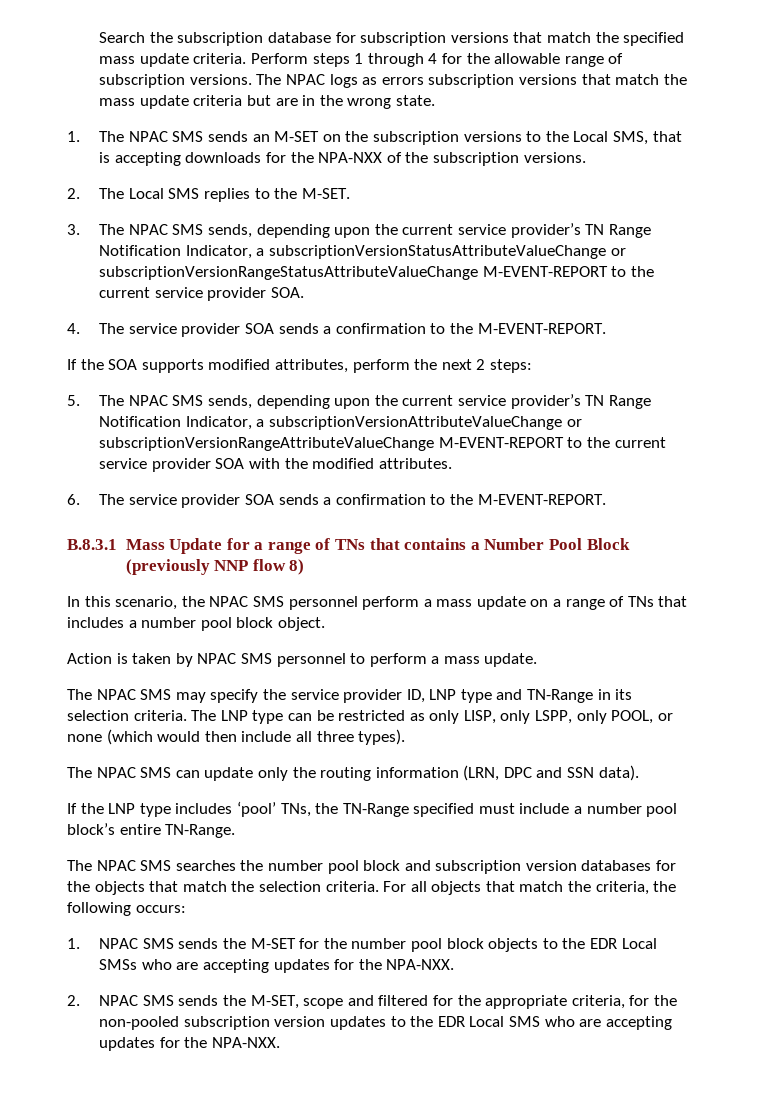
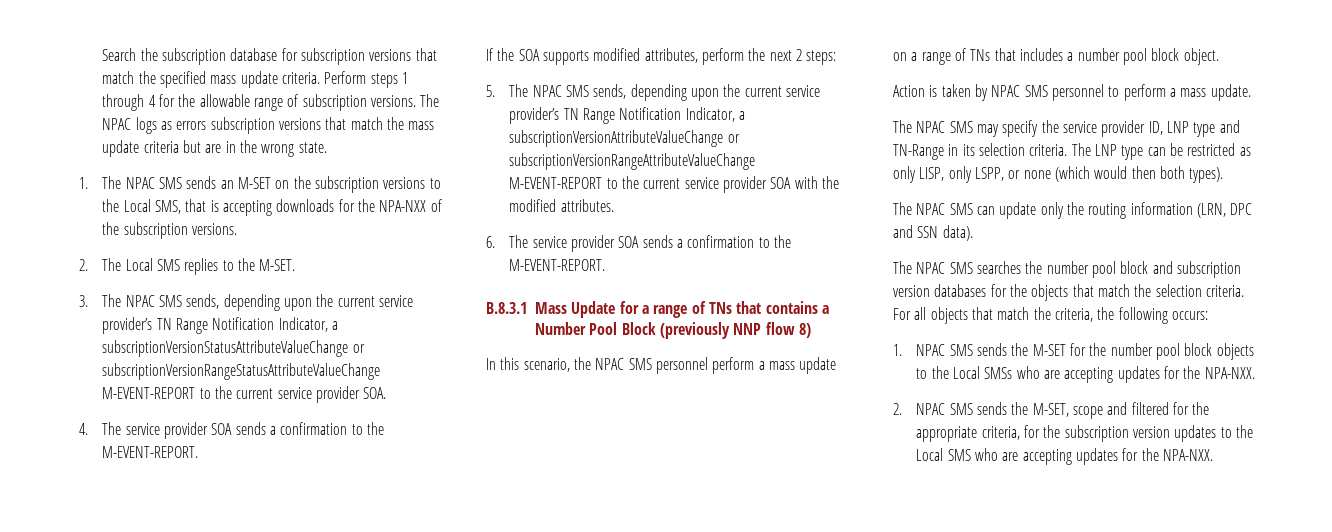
[576,710,654,724] only POOL, -> (1004, 174) none
[241,731,354,742] include all three -> [1159,166,1185,179] both
[67,801,678,817] [67,823,236,838] // If the LNP type includes ‘pool’ TNs, the TN-Range specified must include a number pool block’s entire TN-Range. -> (973, 233) none
[589,938,617,949] EDR -> (949, 372) none
[99,1016,180,1030] non-pooled -> (1061, 431) none
[437,1016,465,1027] EDR -> (1253, 431) none

